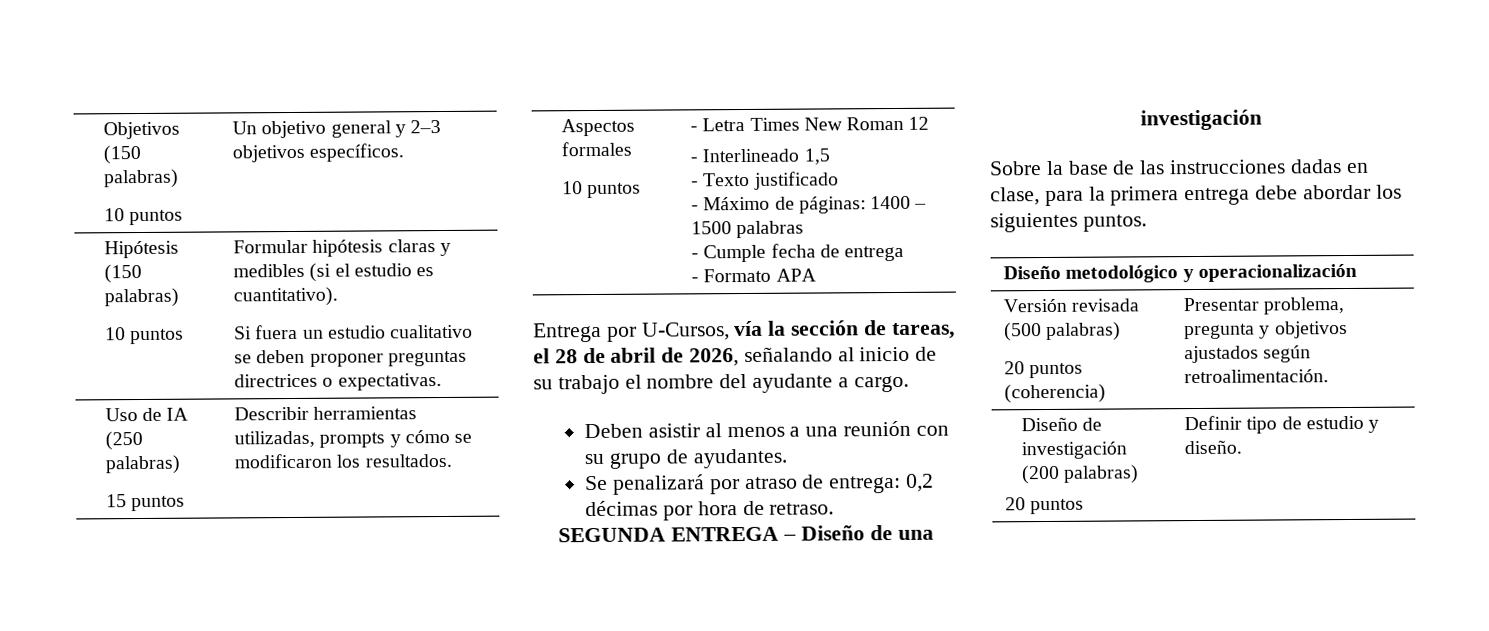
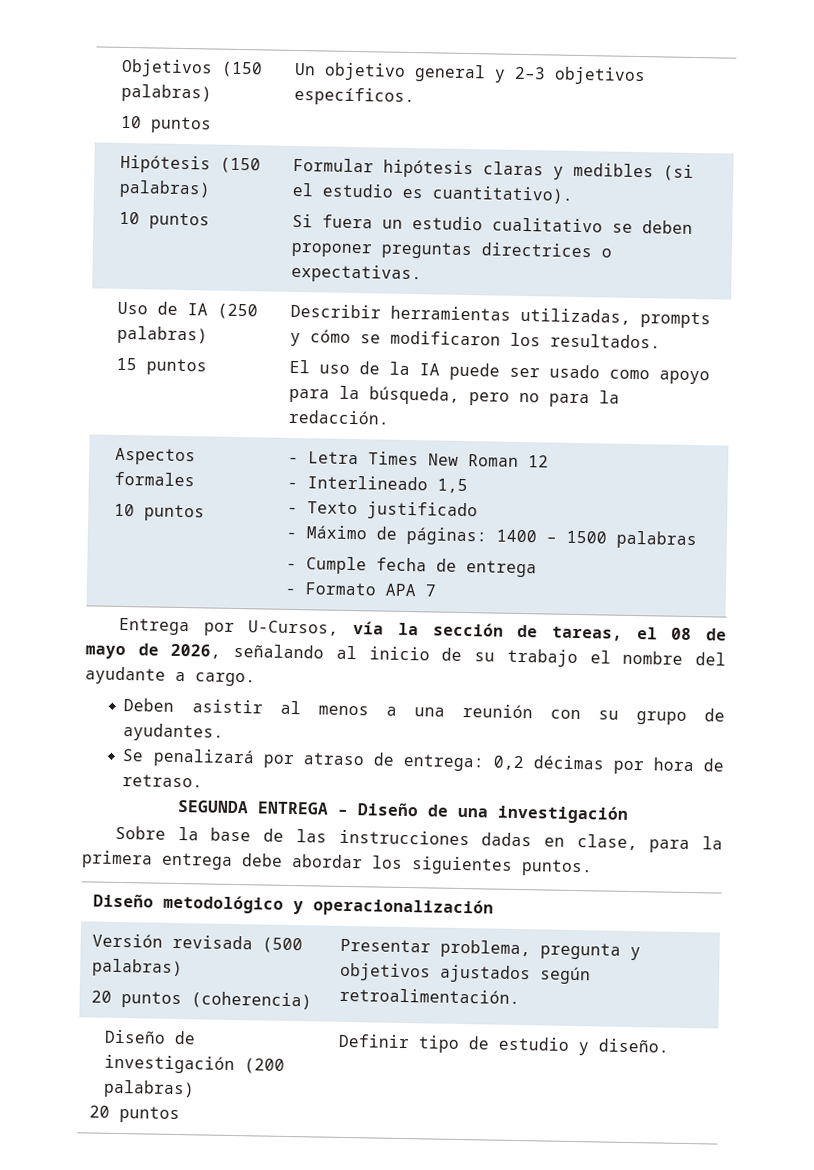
(452, 460) none -> [289,359,711,385] [289,385,621,408] [288,409,391,425] // El uso de la IA puede ser usado como apoyo para la búsqueda, pero no para la redacción.
(816, 275) none -> [425,584,438,597] 7
[554,347,657,364] 28 de abril -> [671,627,727,641] [85,645,126,660] 08 de mayo

